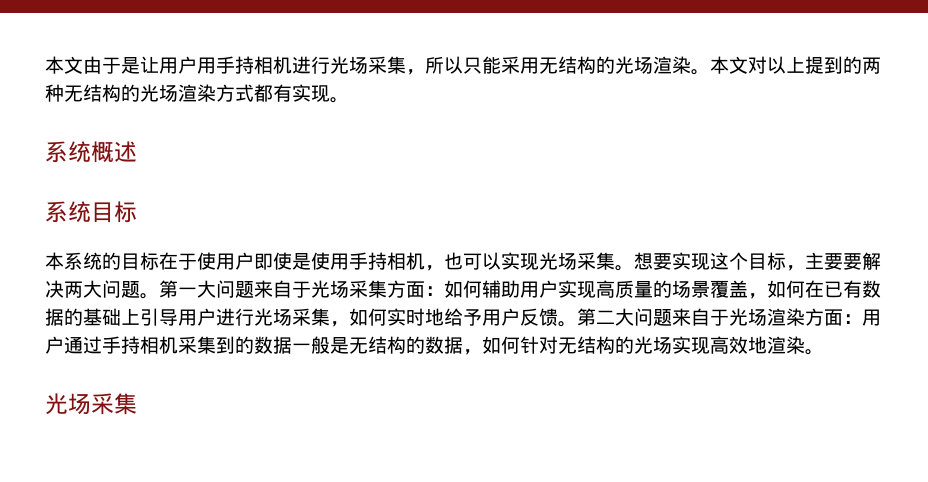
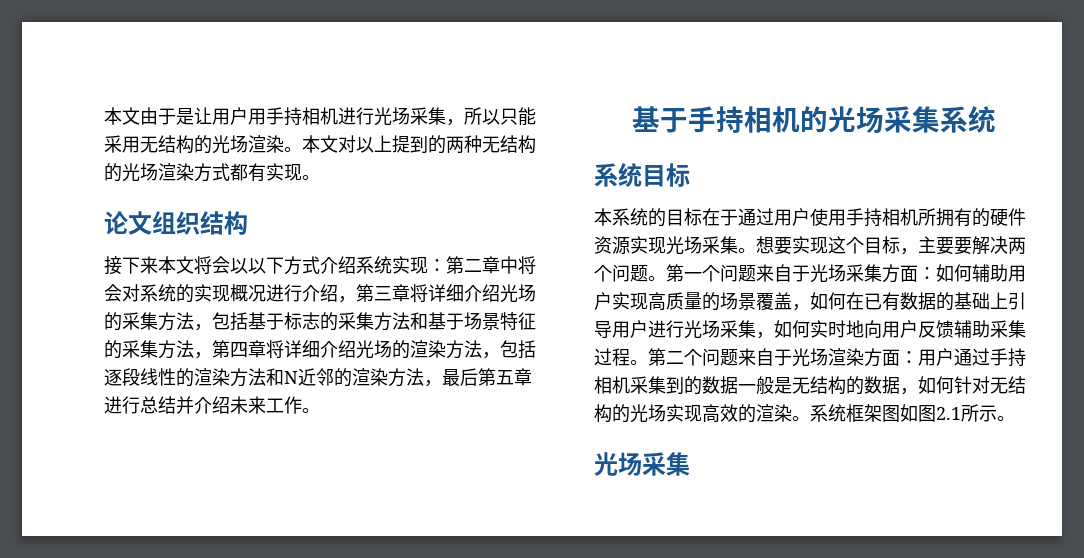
[45,141,137,163] 系统概述 -> [104,211,248,235] [104,256,536,275] [104,284,536,303] [104,312,536,331] [104,340,536,359] [104,368,532,387] [104,396,320,414] [631,106,996,133] 论文组织结构 // 接下来本文将会以以下方式介绍系统实现：第二章中将会对系统的实现概况进行介绍，第三章将详细介绍光场的采集方法，包括基于标志的采集方法和基于场景特征的采集方法，第四章将详细介绍光场的渲染方法，包括逐段线性的渲染方法和N近邻的渲染方法，最后第五章进行总结并介绍未来工作。 // 基于手持相机的光场采集系统
[197,252,501,271] 使用户即使是使用手持相机，也可以 -> [738,208,1026,227] [594,236,630,255] 通过用户使用手持相机所拥有的硬件资源
[83,280,102,298] 大 -> [594,265,612,282] 个
[197,280,216,298] 大 -> [702,265,720,282] 个
[444,308,482,326] 给予 -> [864,320,882,338] 向
[558,308,634,327] 。第二大 -> [954,320,1026,338] [594,348,702,366] 辅助采集过程。第二个
[748,336,824,355] 地渲染。 -> [738,404,1015,423] 的渲染。系统框架图如图2.1所示。

